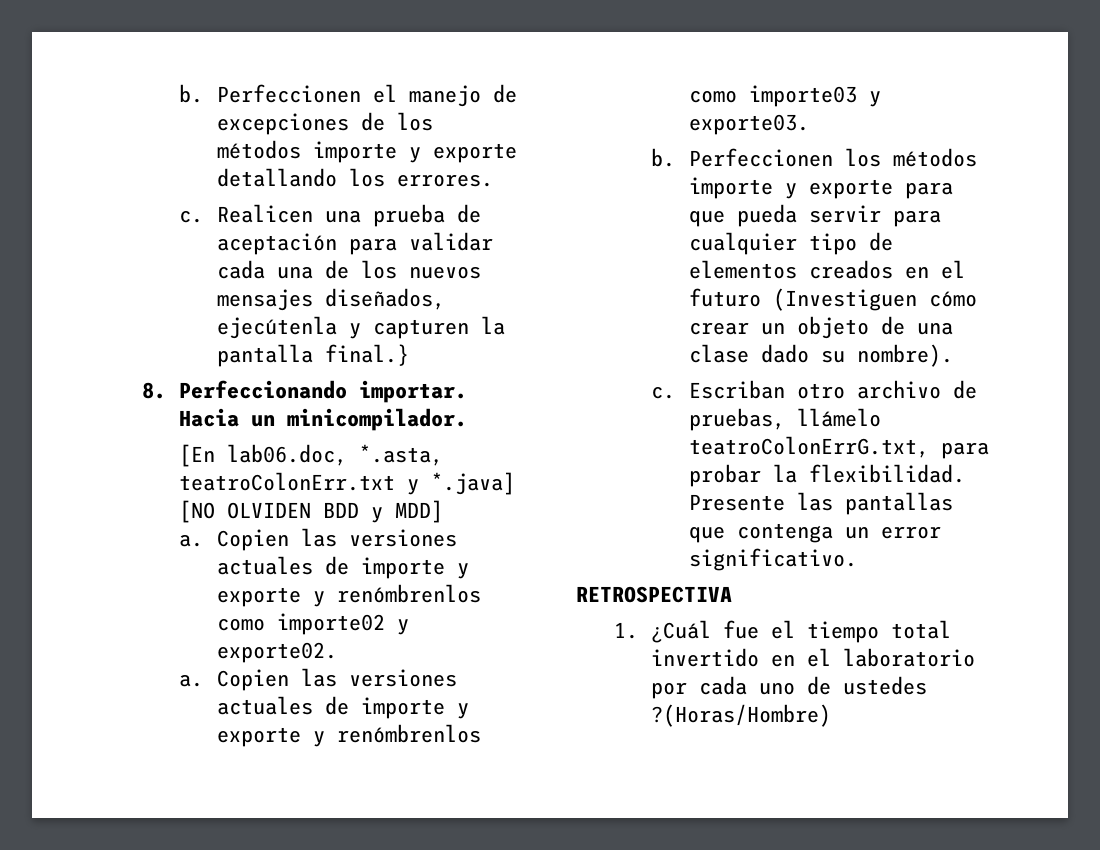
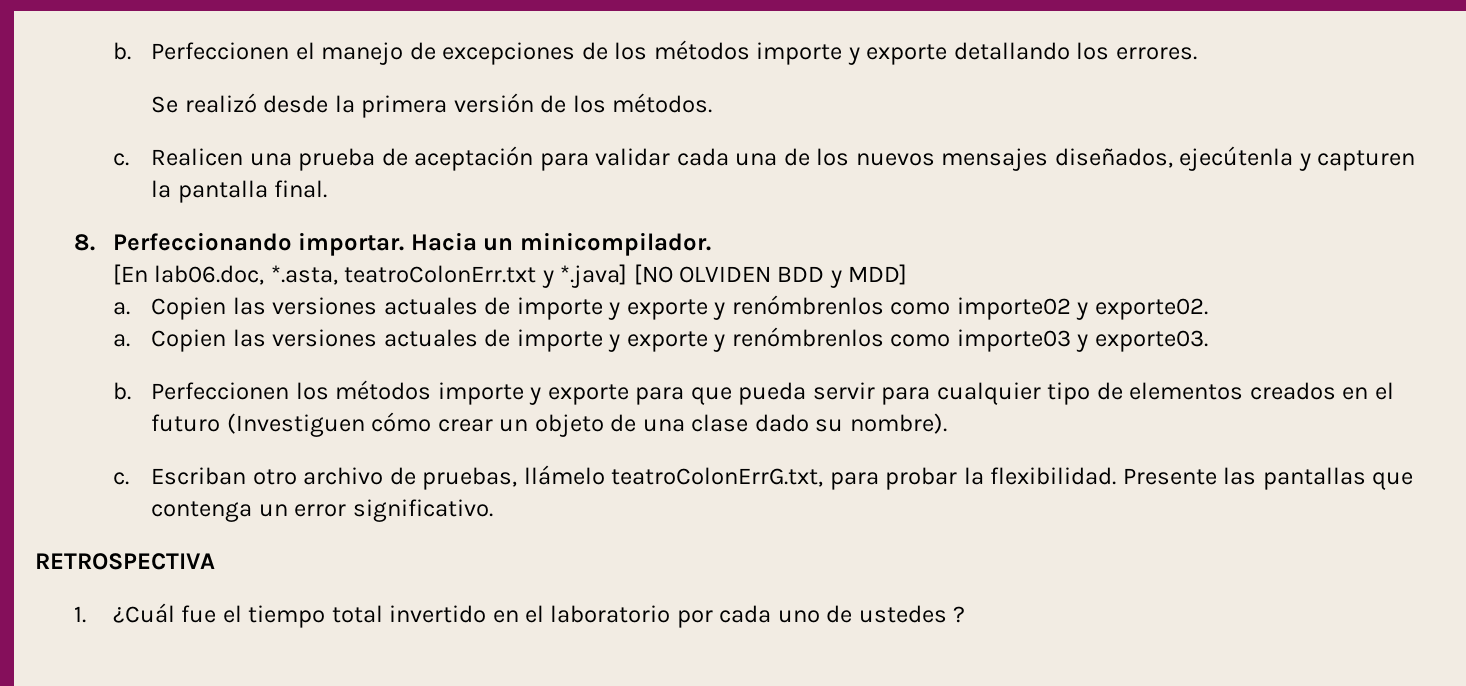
(494, 180) none -> [151,93,713,118] // Se realizó desde la primera versión de los métodos.
[325,344,410,366] final.} -> [274,180,328,198] final.
[651,704,832,727] ?(Horas/Hombre) -> [953,606,966,623] ?

